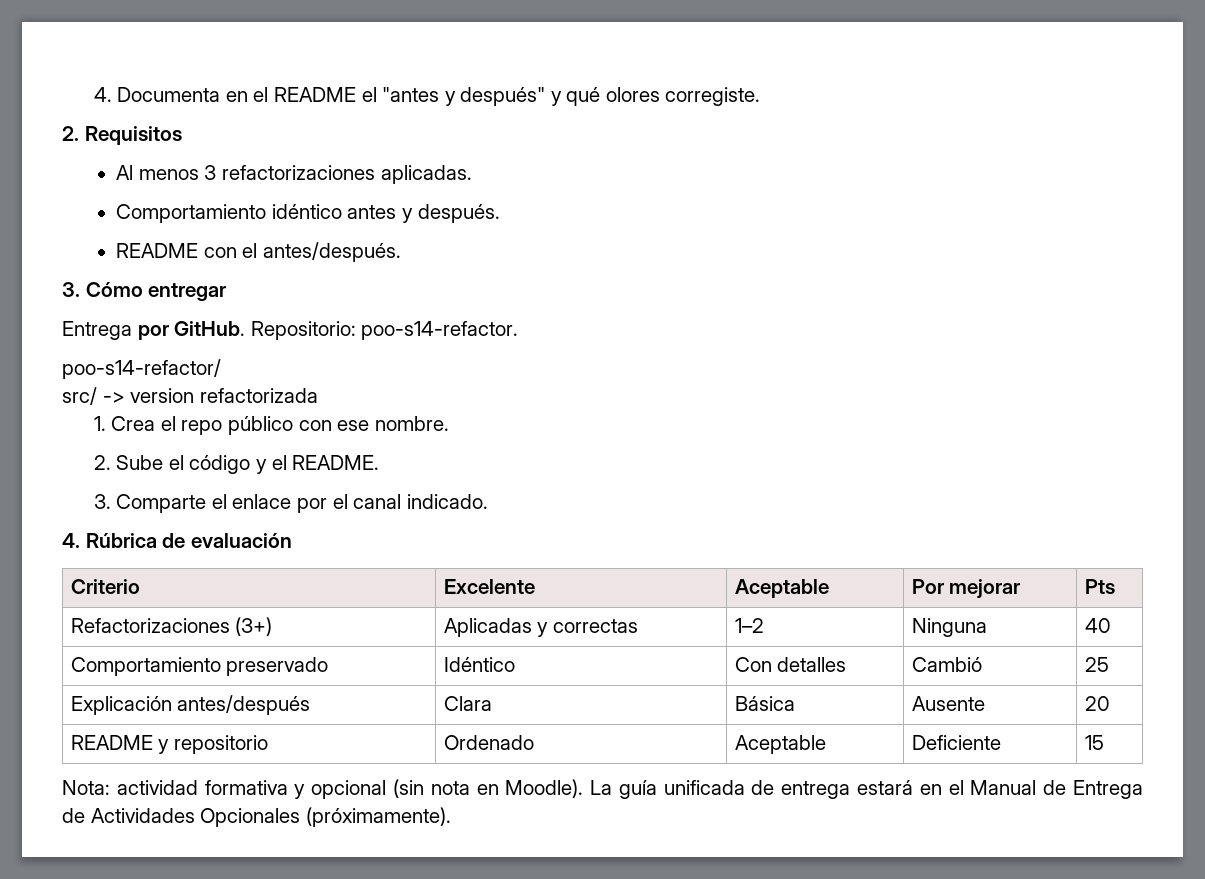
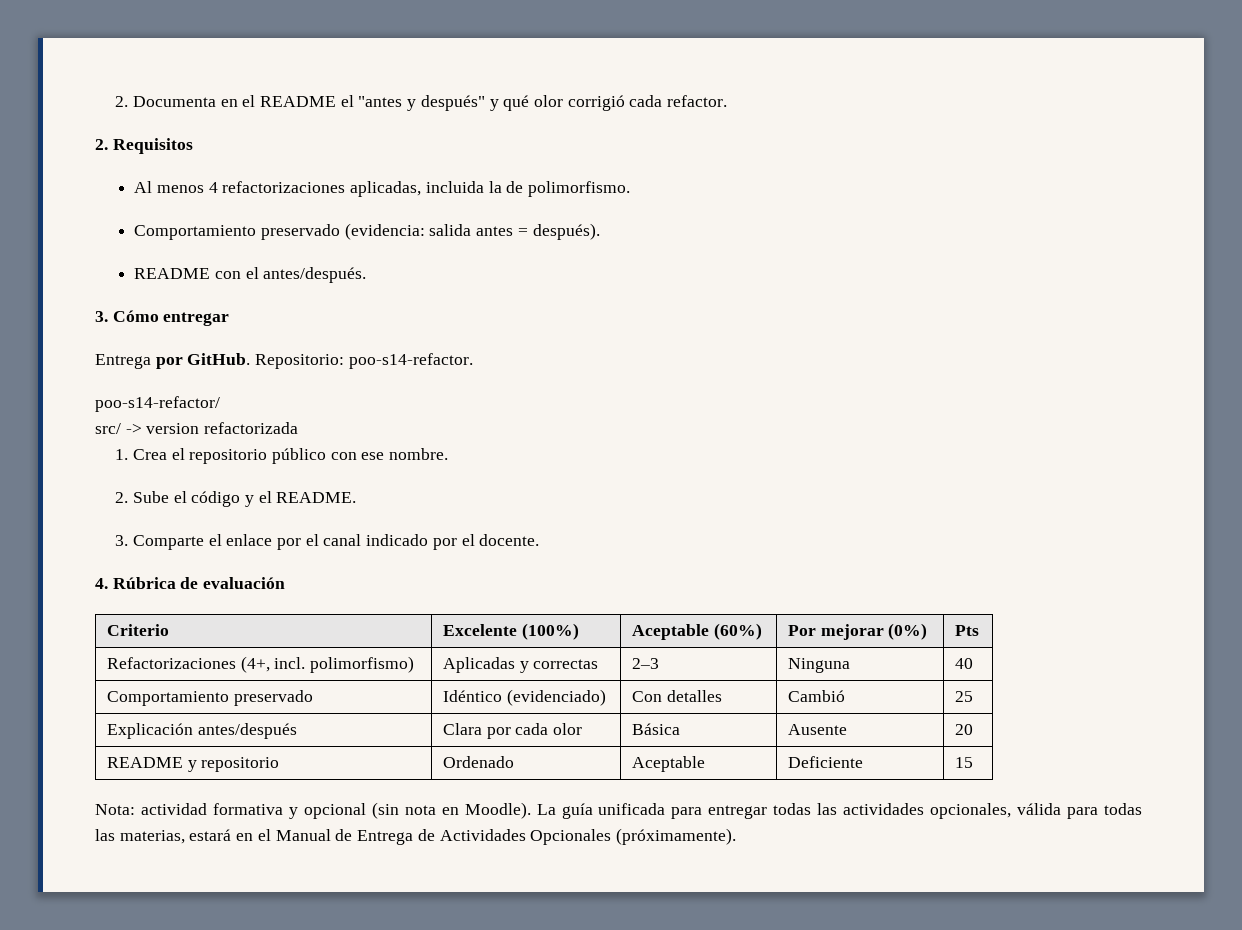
[93,87,112,102] 4. -> [115,96,129,107] 2.
[605,87,761,106] olores corregiste. -> [534,95,728,111] olor corrigió cada refactor.
[204,165,472,184] [116,204,500,223] 3 refactorizaciones aplicadas. // Comportamiento idéntico antes y después. -> [208,181,631,197] [134,223,600,240] 4 refactorizaciones aplicadas, incluida la de polimorfismo. // Comportamiento preservado (evidencia: salida antes = después).
[181,420,223,435] repo -> [189,449,268,464] repositorio
[406,494,488,509] indicado. -> [366,534,540,550] indicado por el docente.
[734,579,829,598] | Aceptable -> [521,623,579,640] [632,623,762,640] (100%) | Aceptable (60%)
(1021, 589) none -> [888,623,928,640] (0%)
[235,617,273,636] (3+) -> [240,656,415,673] (4+, incl. polimorfismo)
[734,618,764,633] 1–2 -> [632,658,660,669] 2–3
(515, 664) none -> [506,689,606,706] (evidenciado)
(492, 703) none -> [486,723,583,739] por cada olor
[751,780,851,799] de entrega -> [671,803,1143,819] [95,829,185,844] para entregar todas las actividades opcionales, válida para todas las materias,

